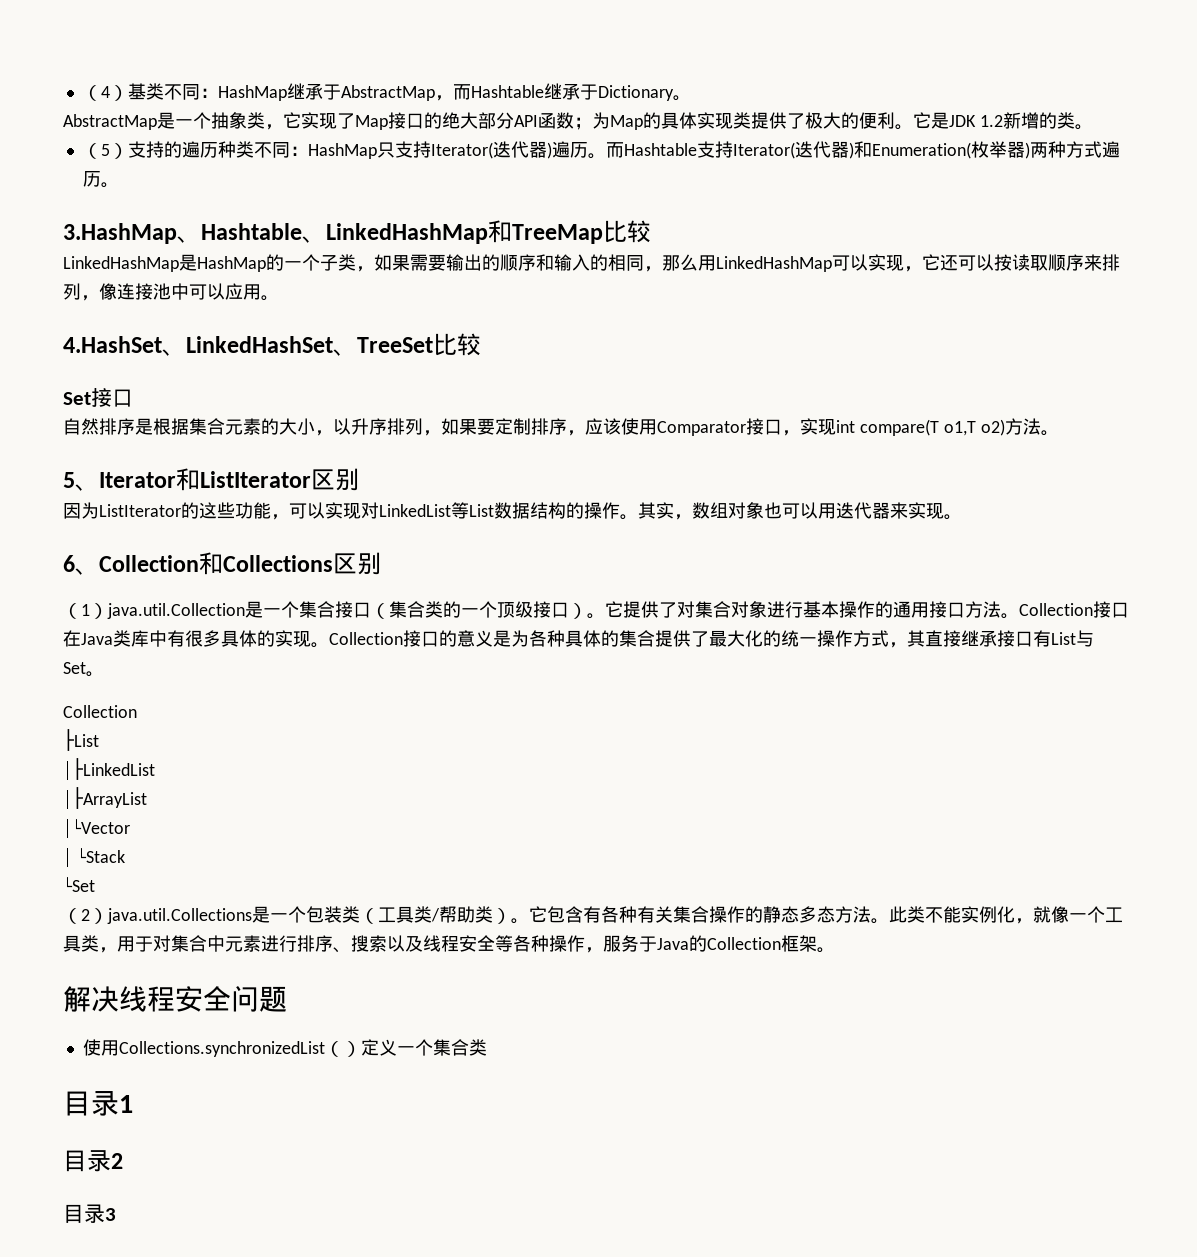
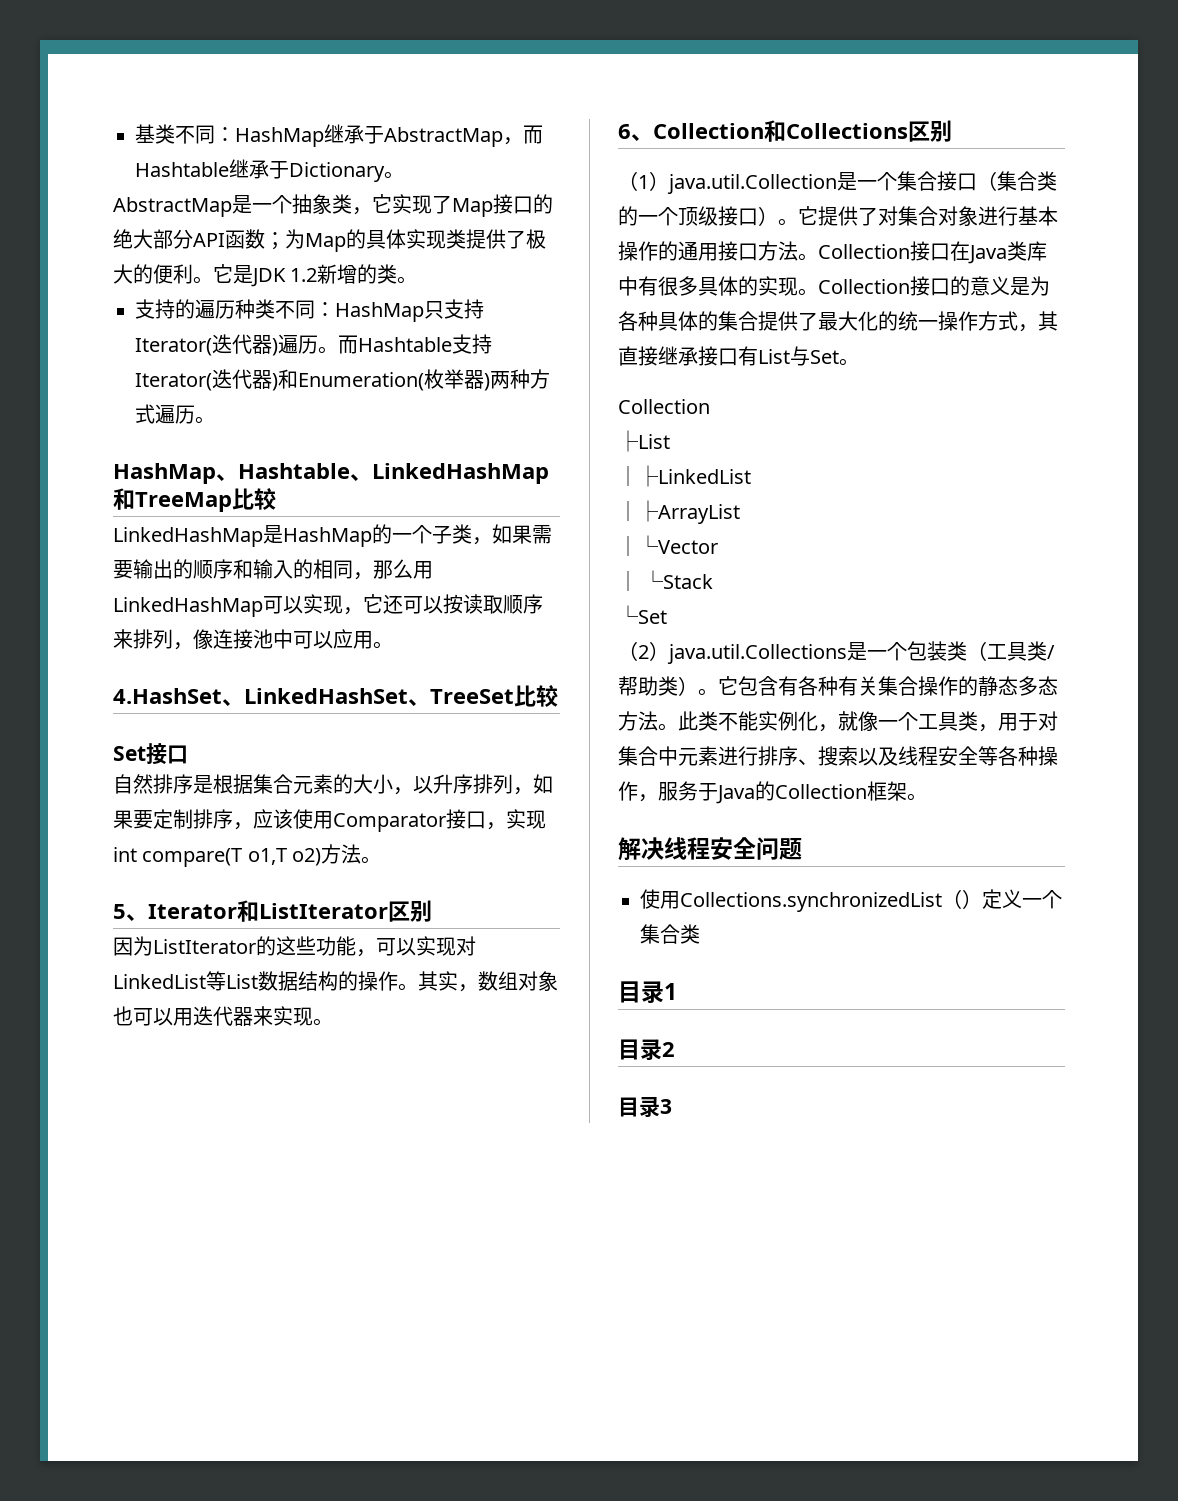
[82,85,128,101] （4） -> (135, 133) none
[82,143,128,159] （5） -> (418, 280) none
[63,223,177,244] 3.HashMap -> [113,463,216,484] HashMap

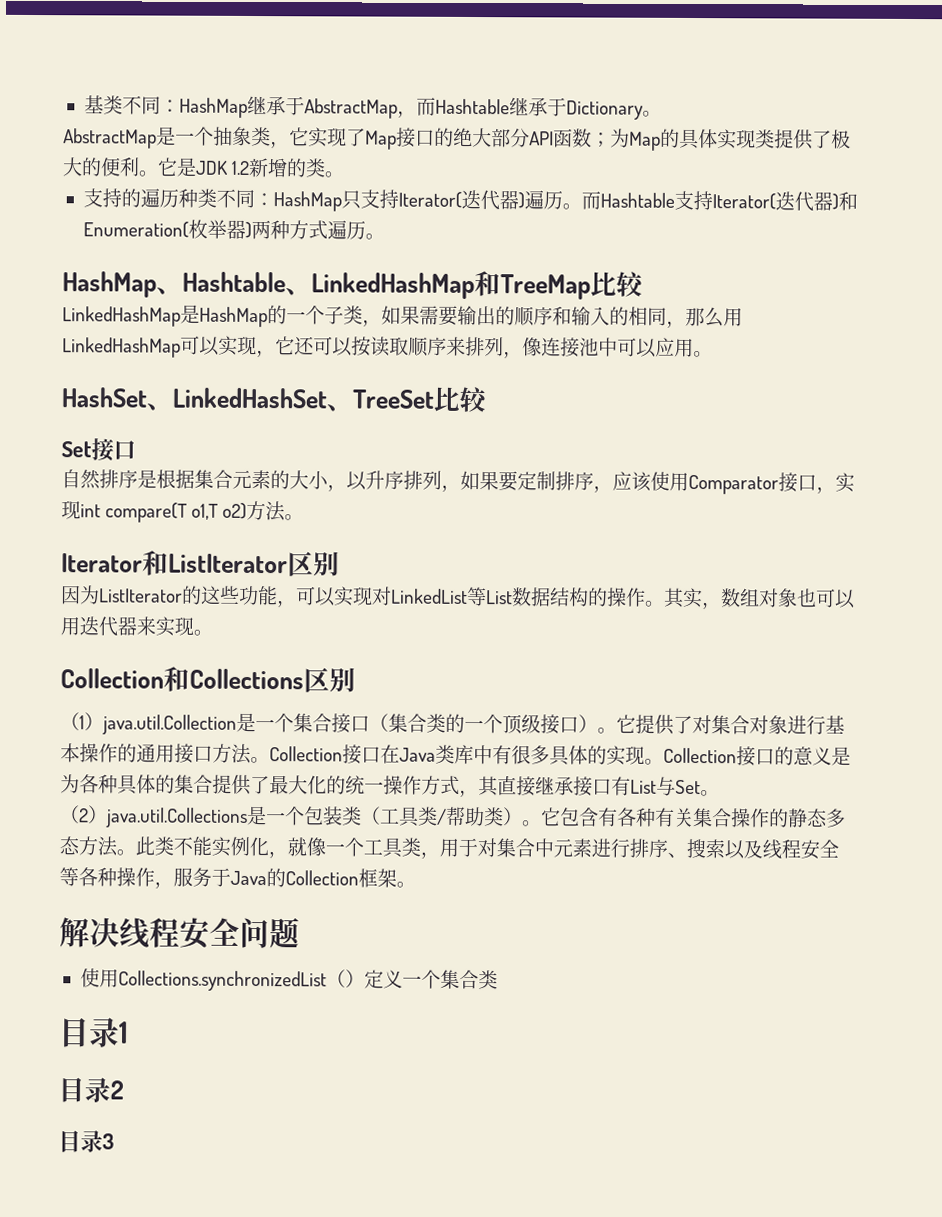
[113,688,222,704] 4.HashSet -> [61,387,147,408] HashSet
[113,904,148,921] 5、 -> (305, 517) none
[618,124,653,141] 6、 -> (213, 632) none
[618,399,710,414] [618,430,670,452] [618,465,751,487] [618,500,740,524] [618,535,718,557] [618,570,714,592] [618,605,667,624] // Collection // ├List // │├LinkedList // │├ArrayList // │└Vector // │ └Stack // └Set -> (720, 793) none

